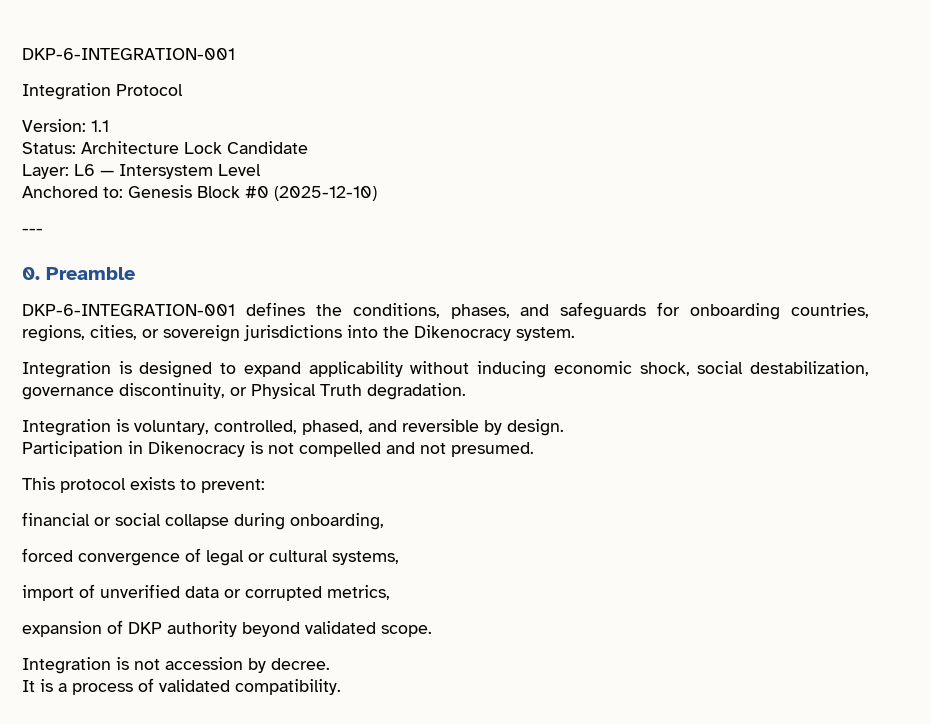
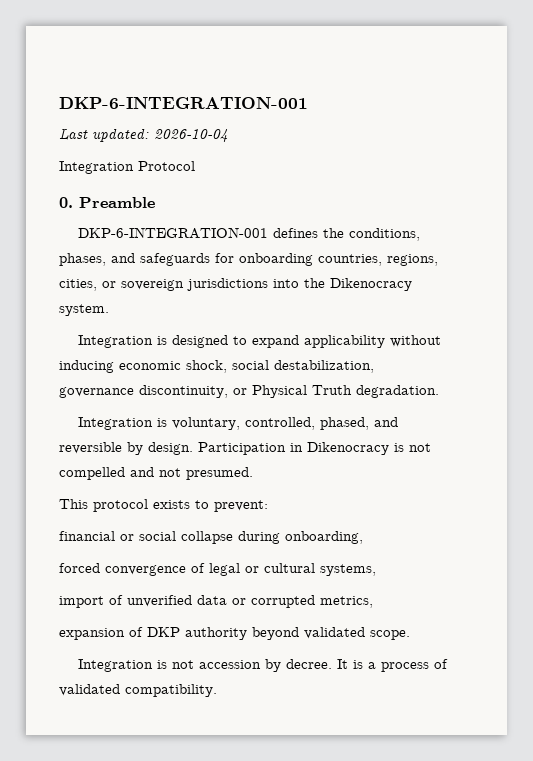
[22,48,235,60] DKP-6-INTEGRATION-001 -> [59,97,308,109] [59,128,228,142] DKP-6-INTEGRATION-001 // Last updated: 2026-10-04
[22,119,109,132] [22,141,308,154] [22,164,261,179] [22,185,377,201] [22,228,43,234] // Version: 1.1 // Status: Architecture Lock Candidate // Layer: L6 — Intersystem Level // Anchored to: Genesis Block #0 (2025-12-10) // --- -> (195, 166) none
(564, 427) // -> (193, 448) none
(330, 664) // -> (333, 664) none

